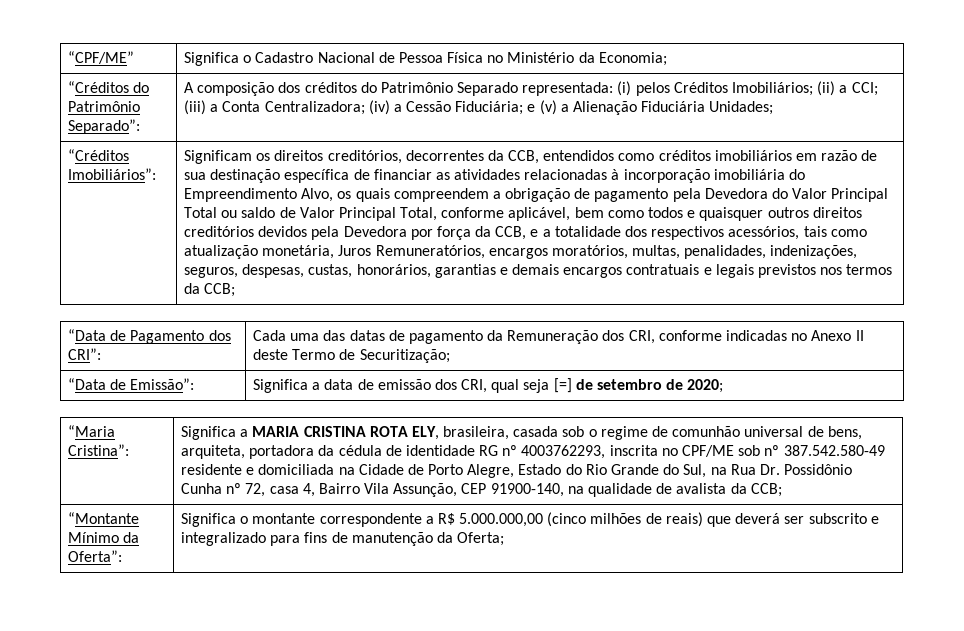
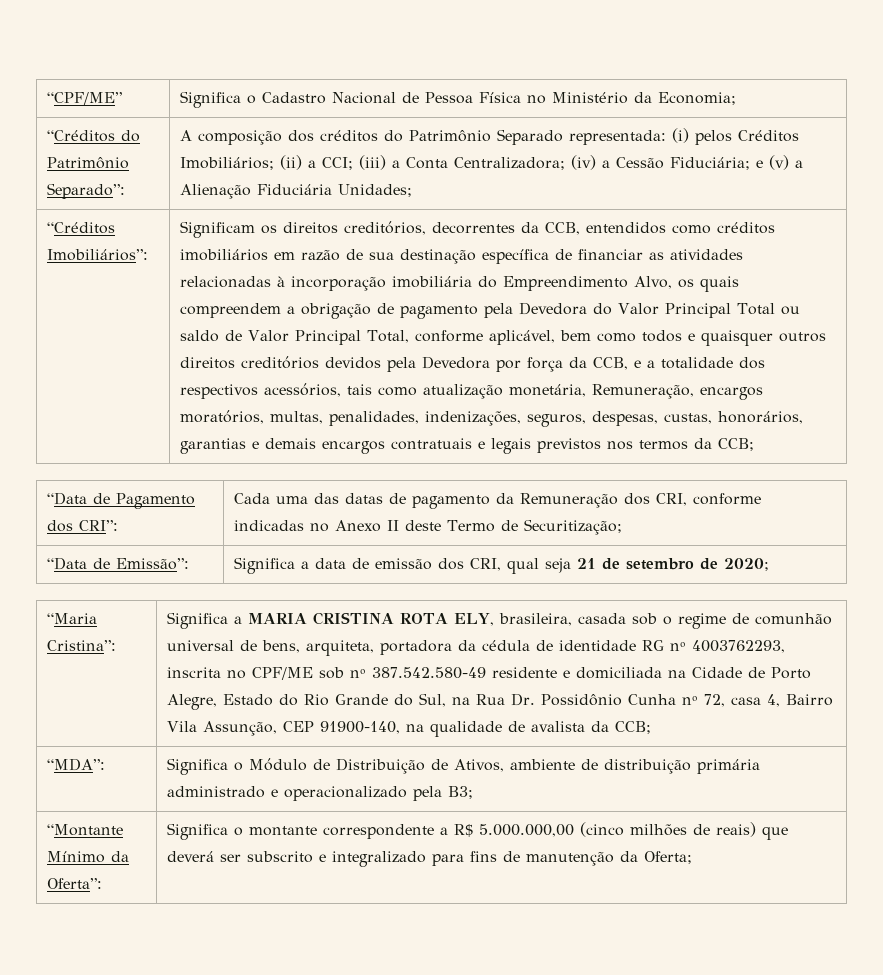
[338,245,485,259] Juros Remuneratórios, -> [592,384,695,399] Remuneração,
[553,378,572,393] [=] -> [577,558,597,569] 21
(782, 490) none -> [47,758,106,771] [167,758,761,775] [167,786,474,801] // “MDA”: | Significa o Módulo de Distribuição de Ativos, ambiente de distribuição primária administrado e operacionalizado pela B3;

